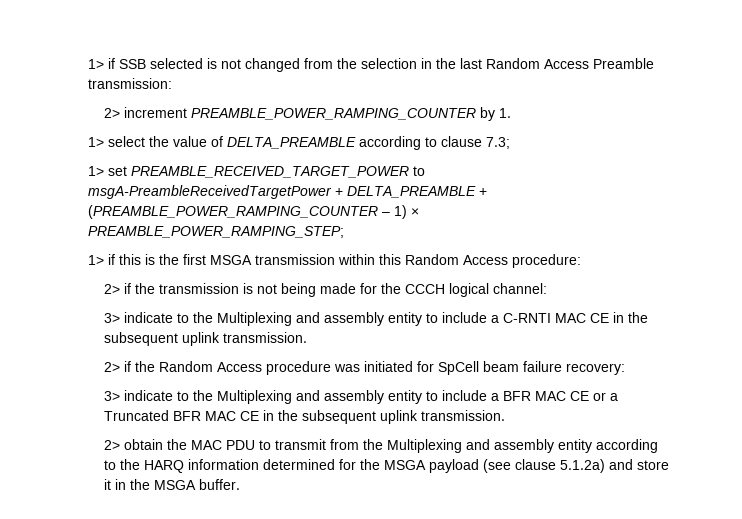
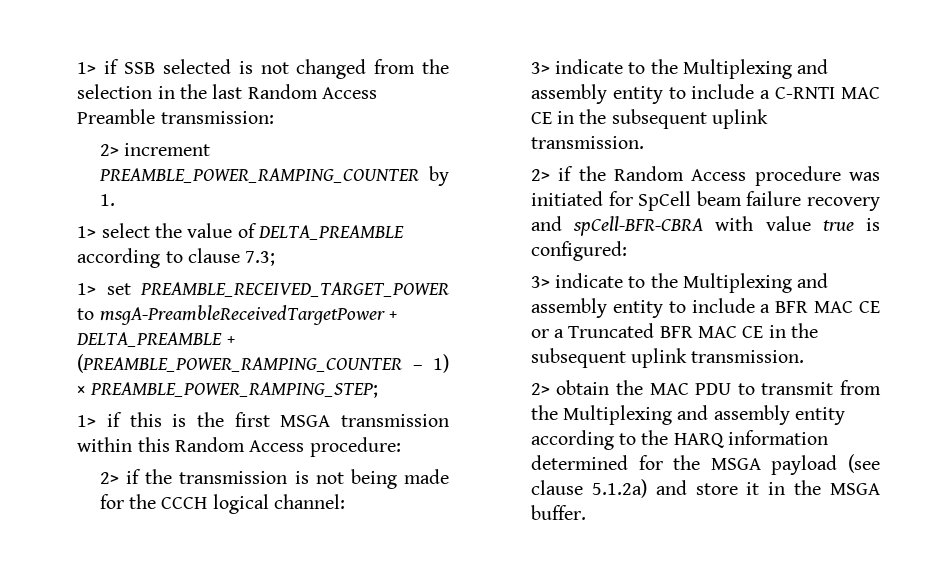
[566,363,626,375] recovery: -> [807,197,880,211] [530,216,880,236] [530,241,627,261] recovery and spCell-BFR-CBRA with value true is configured:

